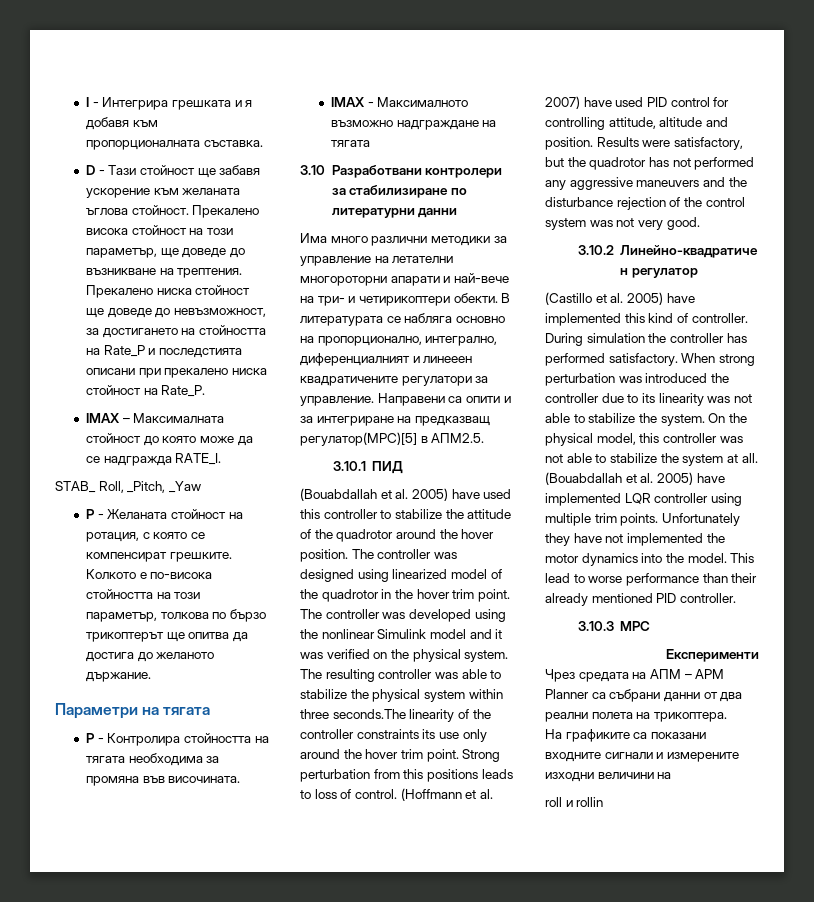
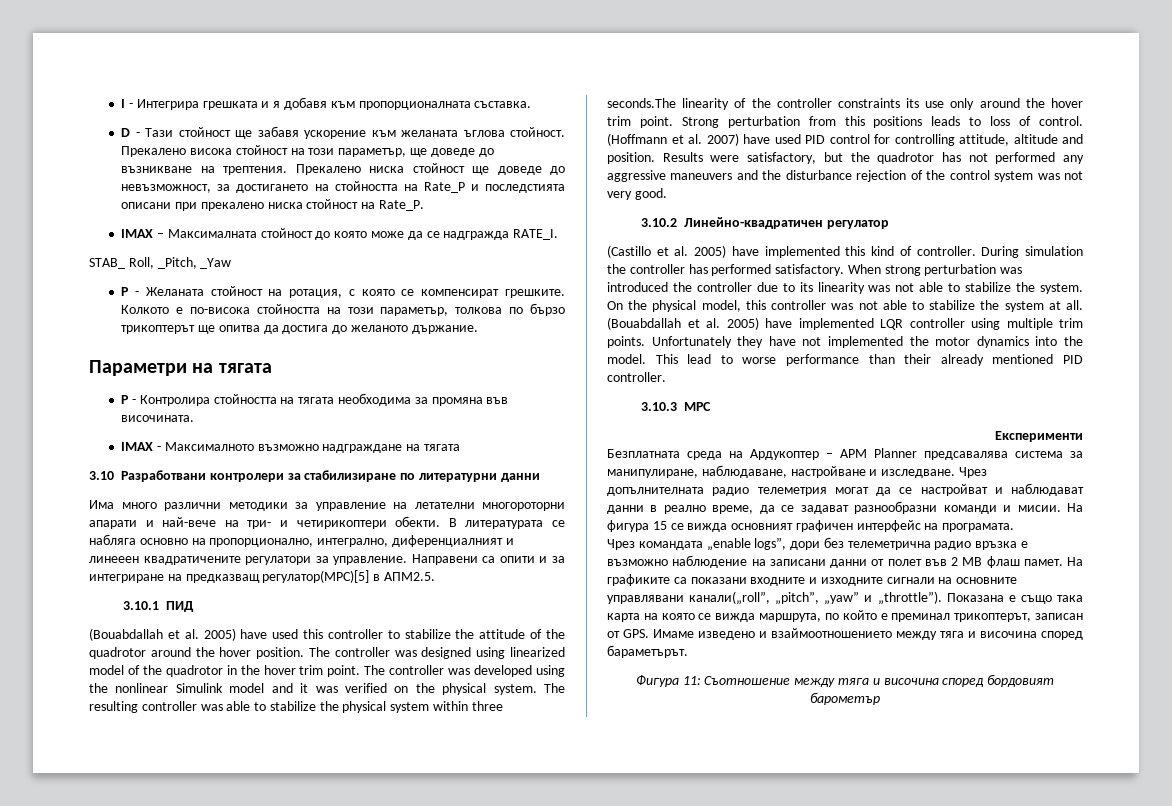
[545,669,725,682] [545,689,743,702] [545,712,727,722] Чрез средата на АПМ – APM Planner са събрани данни от два реални полета на трикоптера. // -> [607,448,1083,460] [607,465,987,478] [607,483,1084,496] [607,501,1083,514] [607,520,1015,532] [607,537,1029,551] [607,555,1063,568] Безплатната среда на Ардукоптер – APM Planner предсавалява система за манипулиране, наблюдаване, настройване и изследване. Чрез допълнителната радио телеметрия могат да се настройват и наблюдават данни в реално време, да се задават разнообразни команди и мисии. На фигура 15 се вижда основният графичен интерфейс на програмата. // Чрез командата „enable logs”, дори без телеметрична радио връзка е възможно наблюдение на записани данни от полет във 2 MB флаш памет.
[604,752,739,762] [545,772,672,782] [545,797,604,807] сигнали и измерените изходни величини на // roll и rollin -> [809,577,1018,586] [607,591,1083,605] [607,610,1083,622] [607,628,1083,640] [607,645,688,658] [635,674,1055,687] [810,692,880,705] и изходните сигнали на основните управлявани канали(„roll”, „pitch”, „yaw” и „throttle”). Показана е също така карта на която се вижда маршрута, по който е преминал трикоптерът, записан от GPS. Имаме изведено и взаймоотношението между тяга и височина според бараметърът. // Фигура 11: Съотношение между тяга и височина според бордовият барометър

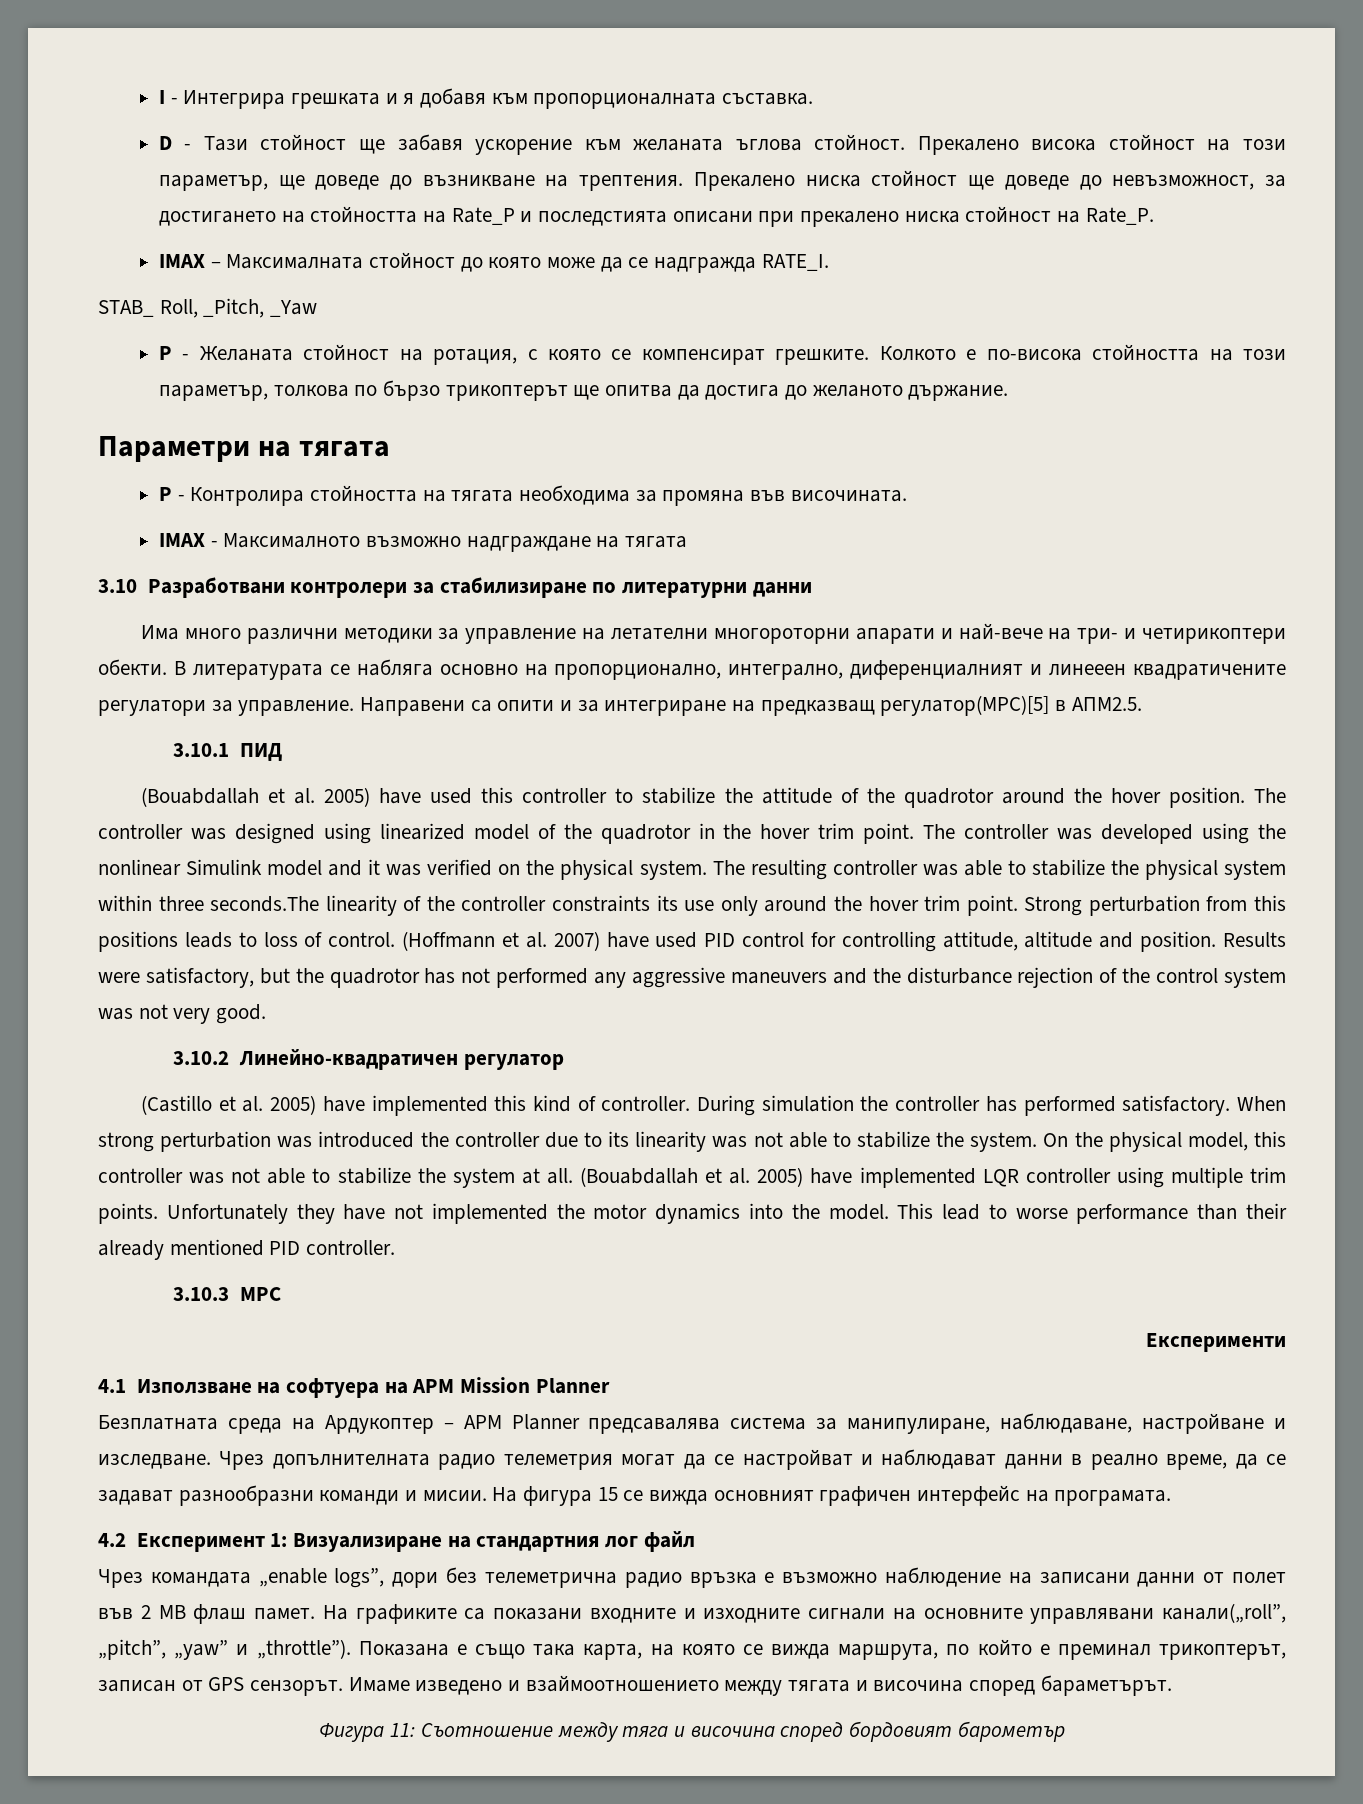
(1083, 436) none -> [98,1377,610,1398] // 4.1 Използване на софтуера на APM Mission Planner
(1015, 527) none -> [98,1531,695,1552] // 4.2 Експеримент 1: Визуализиране на стандартния лог файл
[607,613,640,622] карта -> [583,1644,643,1660] карта,
[623,629,649,638] GPS. -> [208,1677,344,1696] GPS сензорът.
[940,631,964,638] тяга -> [788,1680,851,1692] тягата

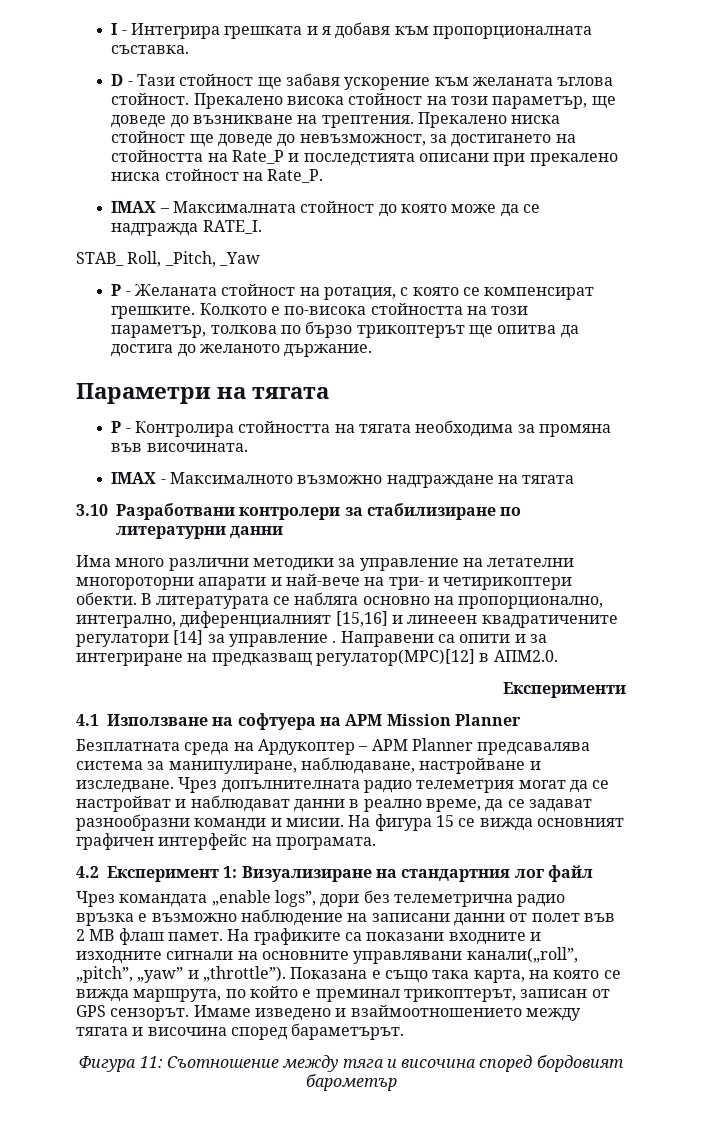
(1024, 670) none -> [335,611,388,627] [15,16]
[211,700,355,716] за управление. -> [173,630,337,647] [14] за управление .
[880,695,1142,716] [173,743,282,761] [140,787,1287,808] [98,823,1286,844] [98,859,1286,880] [98,895,1286,916] [98,931,1286,952] [98,967,1287,988] [98,1004,267,1024] [173,1049,564,1070] [140,1095,1286,1116] [98,1131,1286,1152] [98,1167,1286,1188] [98,1203,1288,1224] [98,1239,396,1260] [173,1287,281,1301] регулатор(MPC)[5] в АПМ2.5. // 3.10.1 ПИД // (Bouabdallah et al. 2005) have used this controller to stabilize the attitude of the quadrotor around the hover position. The controller was designed using linearized model of the quadrotor in the hover trim point. The controller was developed using the nonlinear Simulink model and it was verified on the physical system. The resulting controller was able to stabilize the physical system within three seconds.The linearity of the controller constraints its use only around the hover trim point. Strong perturbation from this positions leads to loss of control. (Hoffmann et al. 2007) have used PID control for controlling attitude, altitude and position. Results were satisfactory, but the quadrotor has not performed any aggressive maneuvers and the disturbance rejection of the control system was not very good. // 3.10.2 Линейно-квадратичен регулатор // (Castillo et al. 2005) have implemented this kind of controller. During simulation the controller has performed satisfactory. When strong perturbation was introduced the controller due to its linearity was not able to stabilize the system. On the physical model, this controller was not able to stabilize the system at all. (Bouabdallah et al. 2005) have implemented LQR controller using multiple trim points. Unfortunately they have not implemented the motor dynamics into the model. This lead to worse performance than their already mentioned PID controller. // 3.10.3 MPC -> [315,649,558,666] регулатор(MPC)[12] в АПМ2.0.

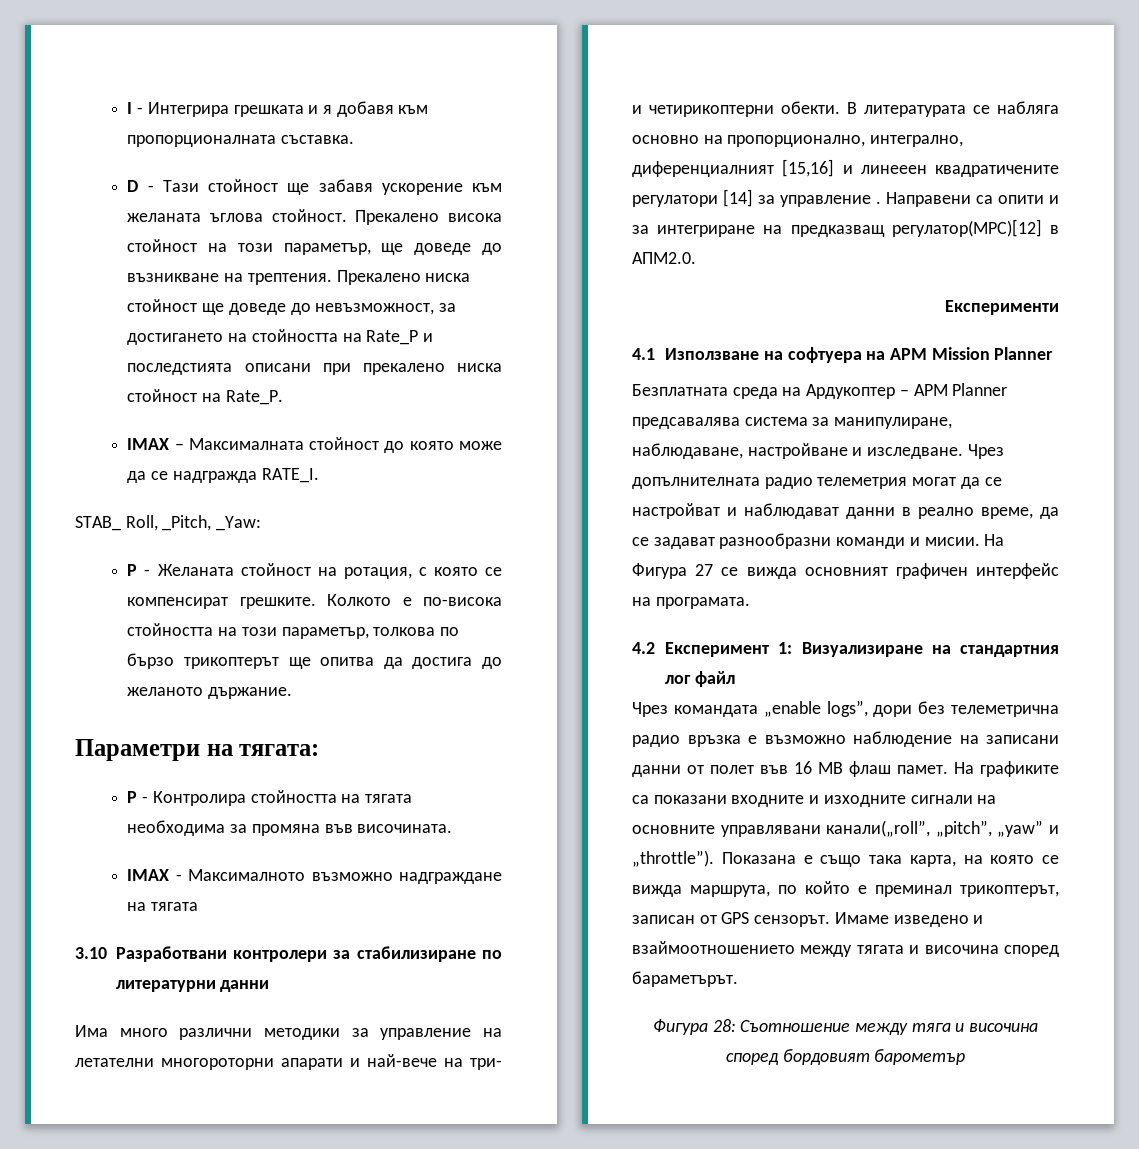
[218,252,260,266] _Yaw -> [216,516,262,531] _Yaw:
[252,387,330,399] тягата -> [239,744,320,756] тягата:
[443,577,573,590] четирикоптери -> [649,105,774,117] четирикоптерни
[374,814,454,831] фигура 15 -> [632,563,714,579] Фигура 27
[76,929,85,941] 2 -> [794,761,812,774] 16
[139,1056,163,1068] 11: -> [712,1019,736,1032] 28:

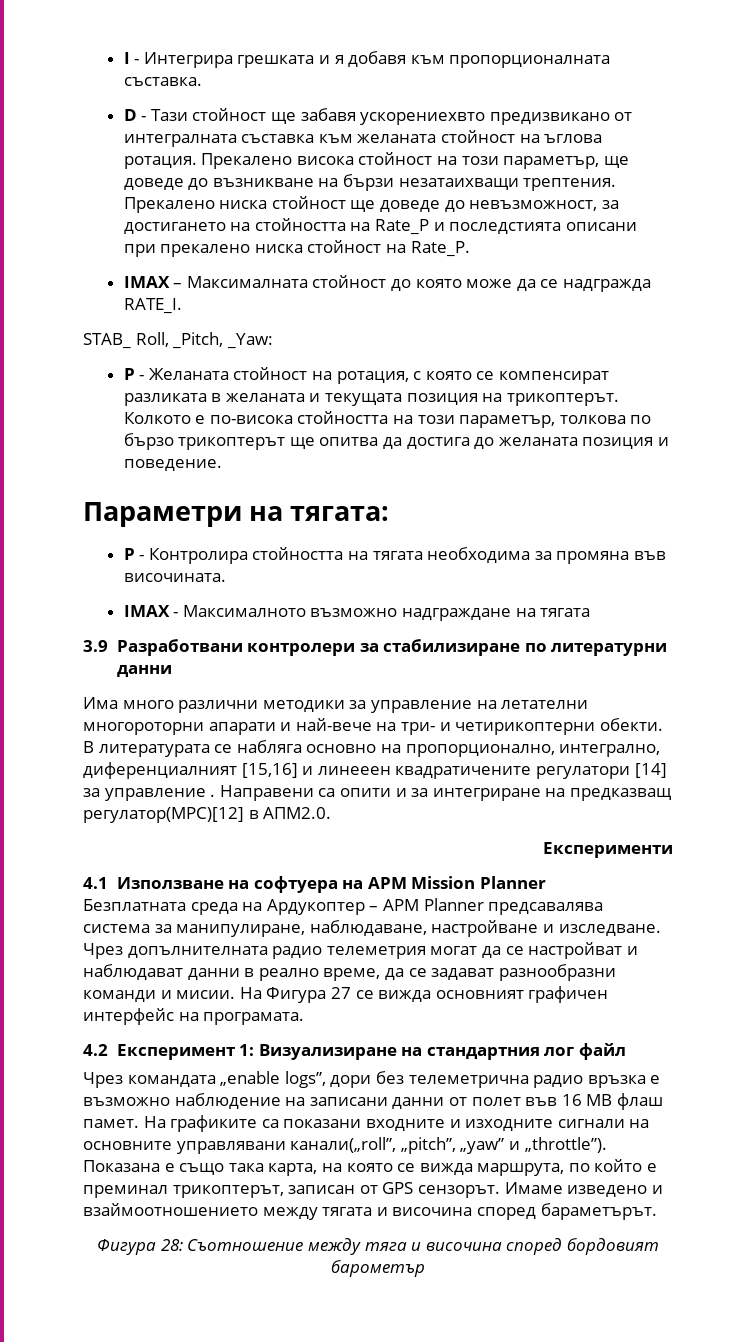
[381,183,503,195] [127,209,347,222] ускорение към желаната ъглова стойност. -> [360,112,633,125] [123,130,603,147] [123,156,197,169] ускорениехвто предизвикано от интегралната съставка към желаната стойност на ъглова ротация.
(244, 277) none -> [342,174,519,191] бързи незатаихващи
[239,597,316,609] грешките. -> [123,393,619,406] разликата в желаната и текущата позиция на трикоптерът.
[127,687,293,699] желаното държание. -> [498,437,669,449] [123,459,222,471] желаната позиция и поведение.
[75,947,107,959] 3.10 -> [83,640,108,652] 3.9

